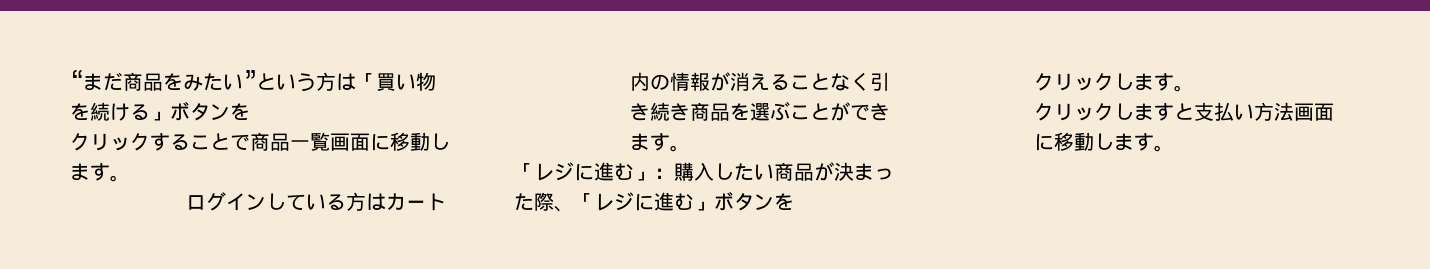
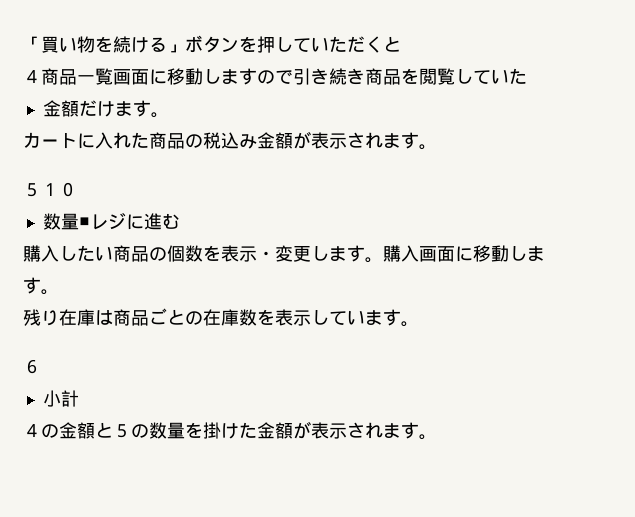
[70,70,356,92] “まだ商品をみたい”という方は -> (23, 43) none
[70,133,250,151] // クリックすることで -> [257,36,401,53] [23,70,41,83] 押していただくと // ４
[110,175,130,182] [185,192,446,211] [629,72,890,91] [629,101,890,121] [629,133,690,152] [514,162,674,181] 。 // ログインしている方はカート内の情報が消えることなく引き続き商品を選ぶことができます。 // 「レジに進む」： -> [257,68,527,85] [42,100,169,118] [23,131,437,150] [23,182,77,197] [42,213,180,230] ので引き続き商品を閲覧していた // 金額だけます。 // カートに入れた商品の税込み金額が表示されます。 // ５１０ // 数量■レジに進む //
[814,162,894,181] [514,191,794,212] [1034,73,1195,92] [1034,102,1335,121] [1034,132,1175,152] が決まった際、「レジに進む」ボタンを // クリックします。 // クリックしますと支払い方法画面に移動します。 -> [149,245,545,263] [23,277,59,295] [23,308,419,327] [23,359,41,374] [42,390,79,407] [23,421,437,440] の個数を表示・変更します。購入画面に移動します。 // 残り在庫は商品ごとの在庫数を表示しています。 // ６ // 小計 // ４の金額と５の数量を掛けた金額が表示されます。

